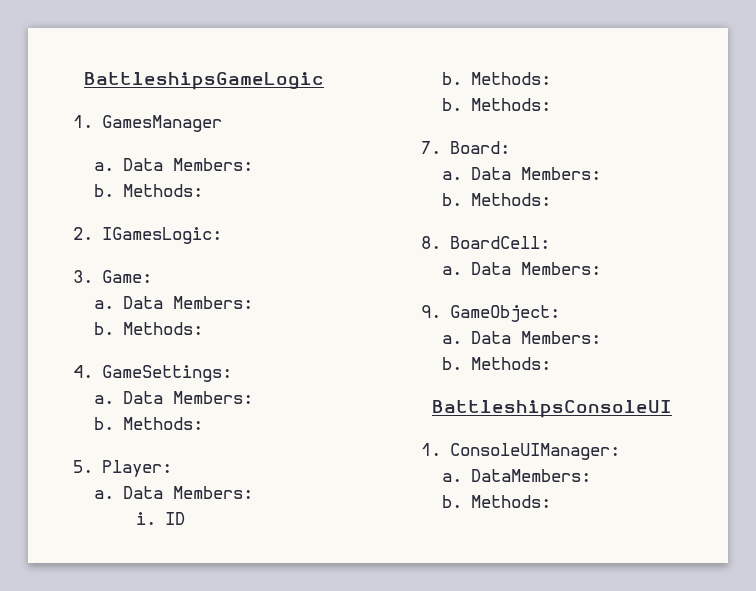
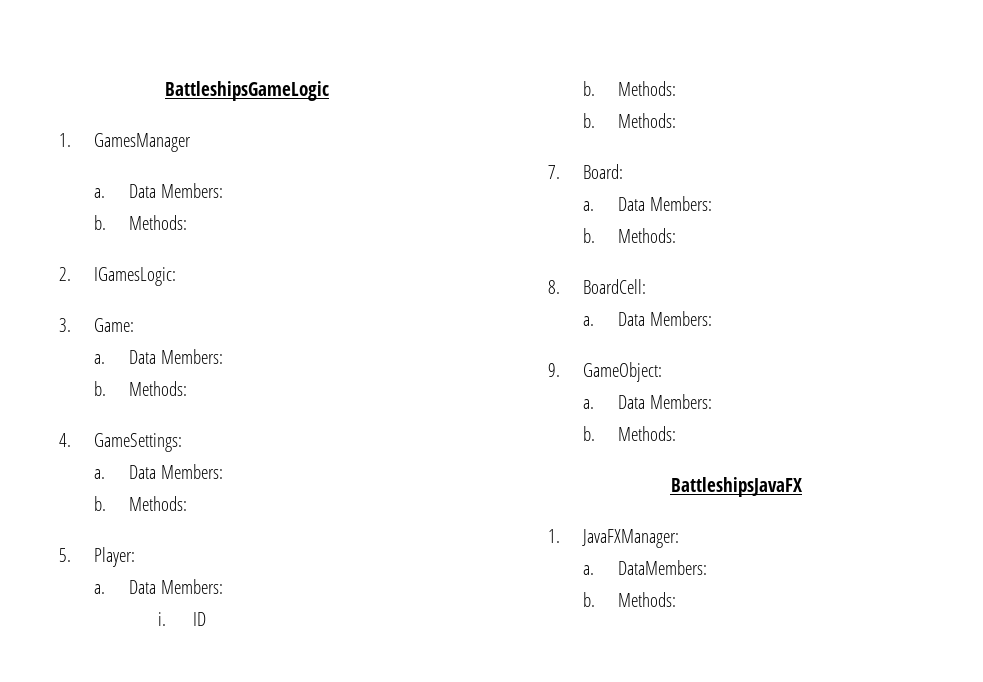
[432,400,672,418] [421,443,620,460] BattleshipsConsoleUI // 1. ConsoleUIManager: -> [670,477,802,497] [548,529,680,548] BattleshipsJavaFX // 1. JavaFXManager:

